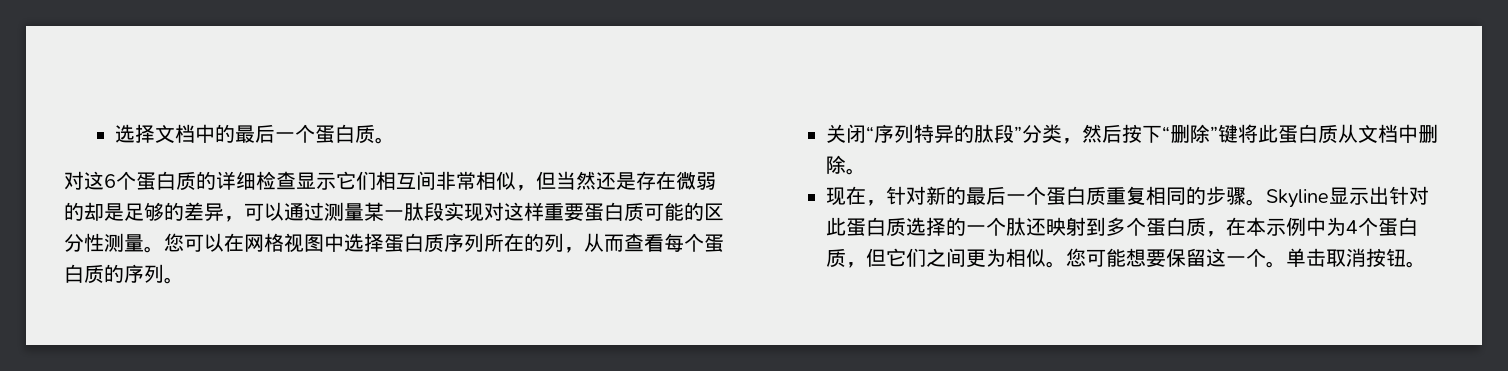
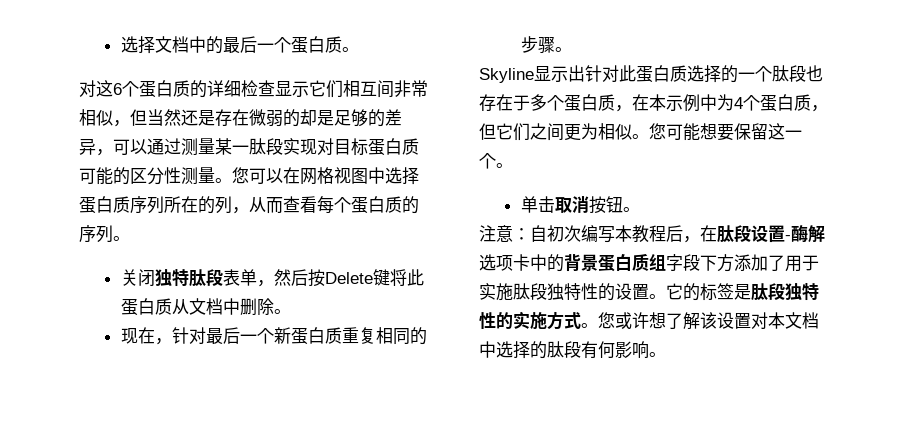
[504,202,584,221] 这样重要 -> [334,138,368,156] 目标
[865,124,1218,144] “序列特异的肽段”分类，然后按下“删除” -> [154,269,373,287] 独特肽段表单，然后按Delete
[925,186,1046,205] 新的最后一个 -> [205,327,291,344] 最后一个新
(1266, 202) none -> (572, 49) //
[1025,217,1106,236] 还映射到 -> [789,65,823,82] [479,94,530,111] 段也存在于
(1286, 264) none -> (513, 165) //
(1426, 264) none -> [479,225,825,243] [479,253,819,272] [479,283,819,301] [479,311,819,330] [479,341,666,359] // 注意：自初次编写本教程后，在肽段设置-酶解选项卡中的背景蛋白质组字段下方添加了用于实施肽段独特性的设置。它的标签是肽段独特性的实施方式。您或许想了解该设置对本文档中选择的肽段有何影响。

